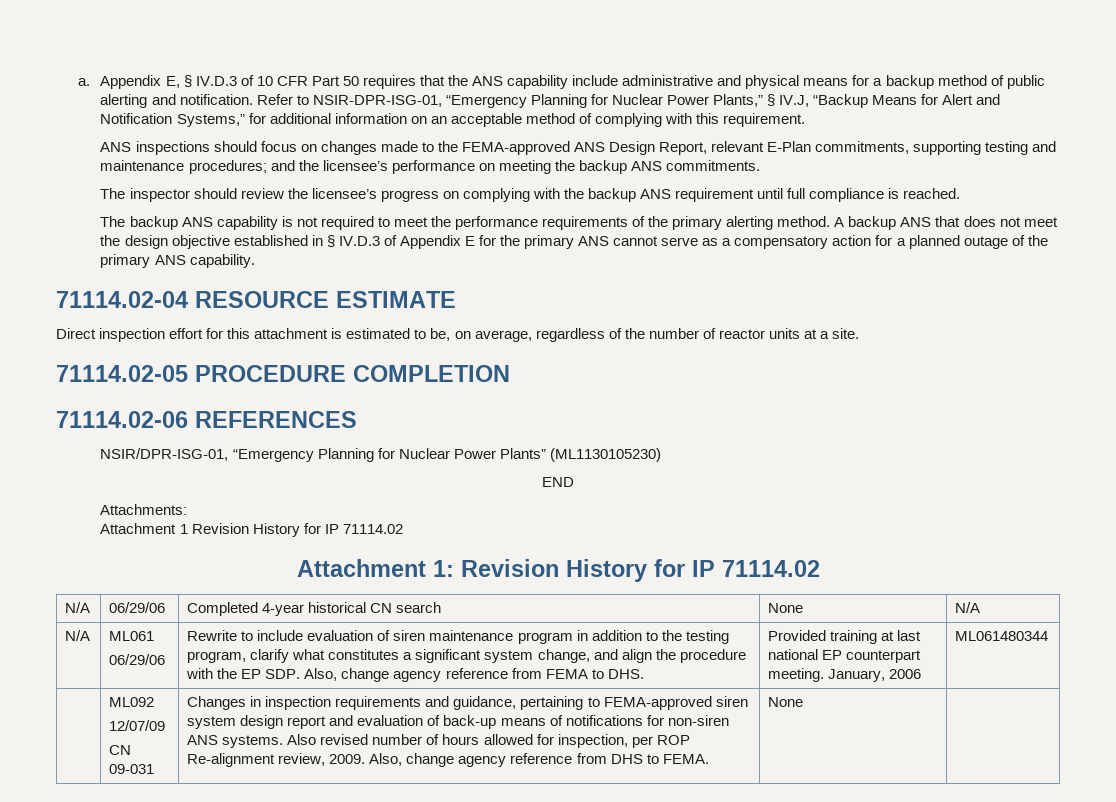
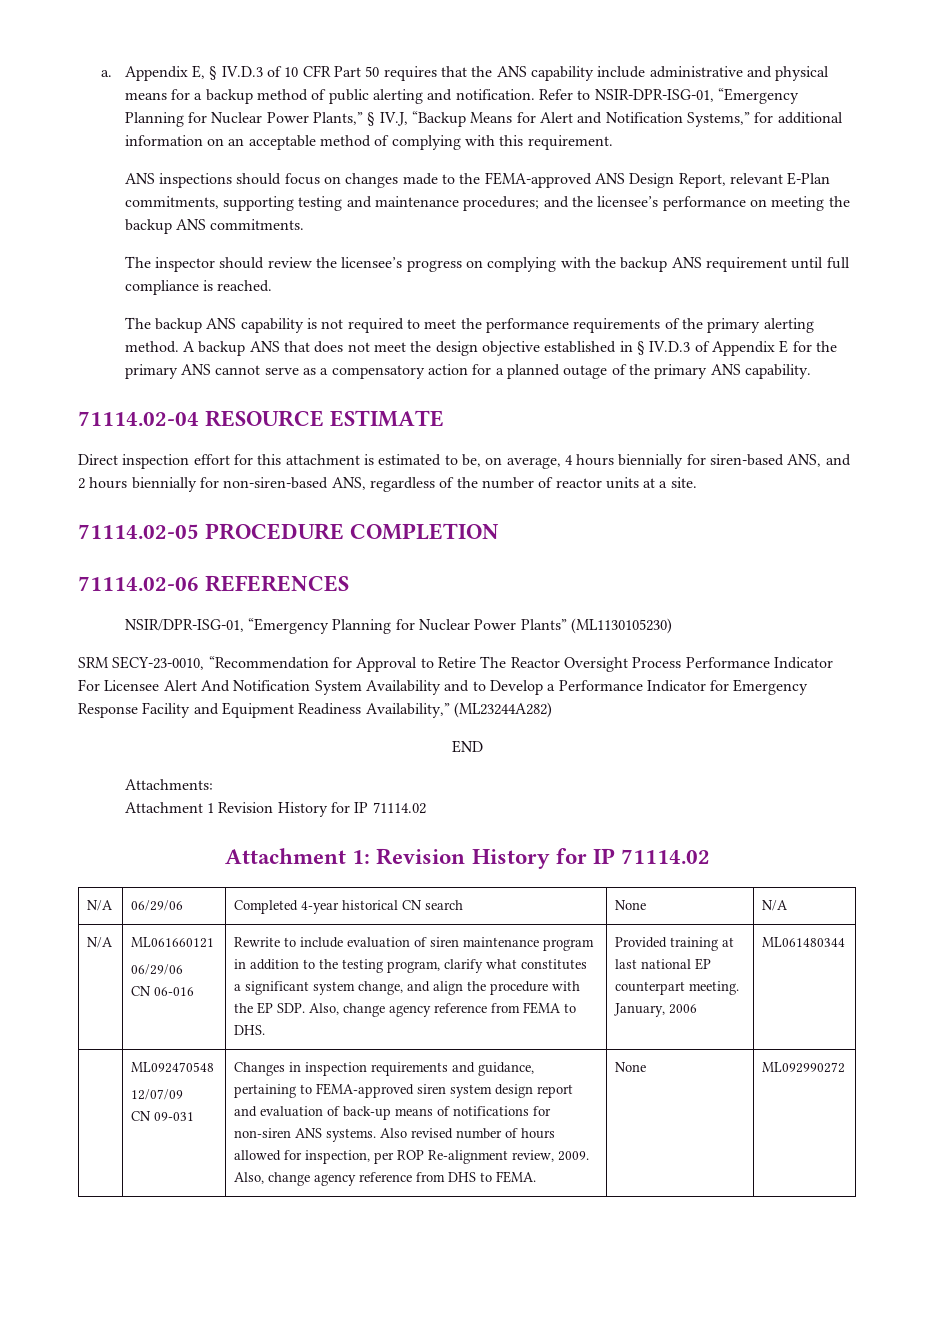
(532, 336) none -> [564,454,851,469] [78,477,366,492] 4 hours biennially for siren-based ANS, and 2 hours biennially for non-siren-based ANS,
(661, 455) none -> [78,656,833,672] [78,679,809,695] [78,702,552,718] // SRM SECY-23-0010, “Recommendation for Approval to Retire The Reactor Oversight Process Performance Indicator For Licensee Alert And Notification System Availability and to Develop a Performance Indicator for Emergency Response Facility and Equipment Readiness Availability,” (ML23244A282)
[109,631,155,641] [109,654,166,665] ML061 // 06/29/06 -> [131,937,215,948] [131,964,184,975] [131,986,195,996] ML061660121 // 06/29/06 // CN 06-016
[109,697,155,707] ML092 -> [131,1062,215,1073] ML092470548
(804, 702) none -> [762,1062,846,1073] ML092990272

